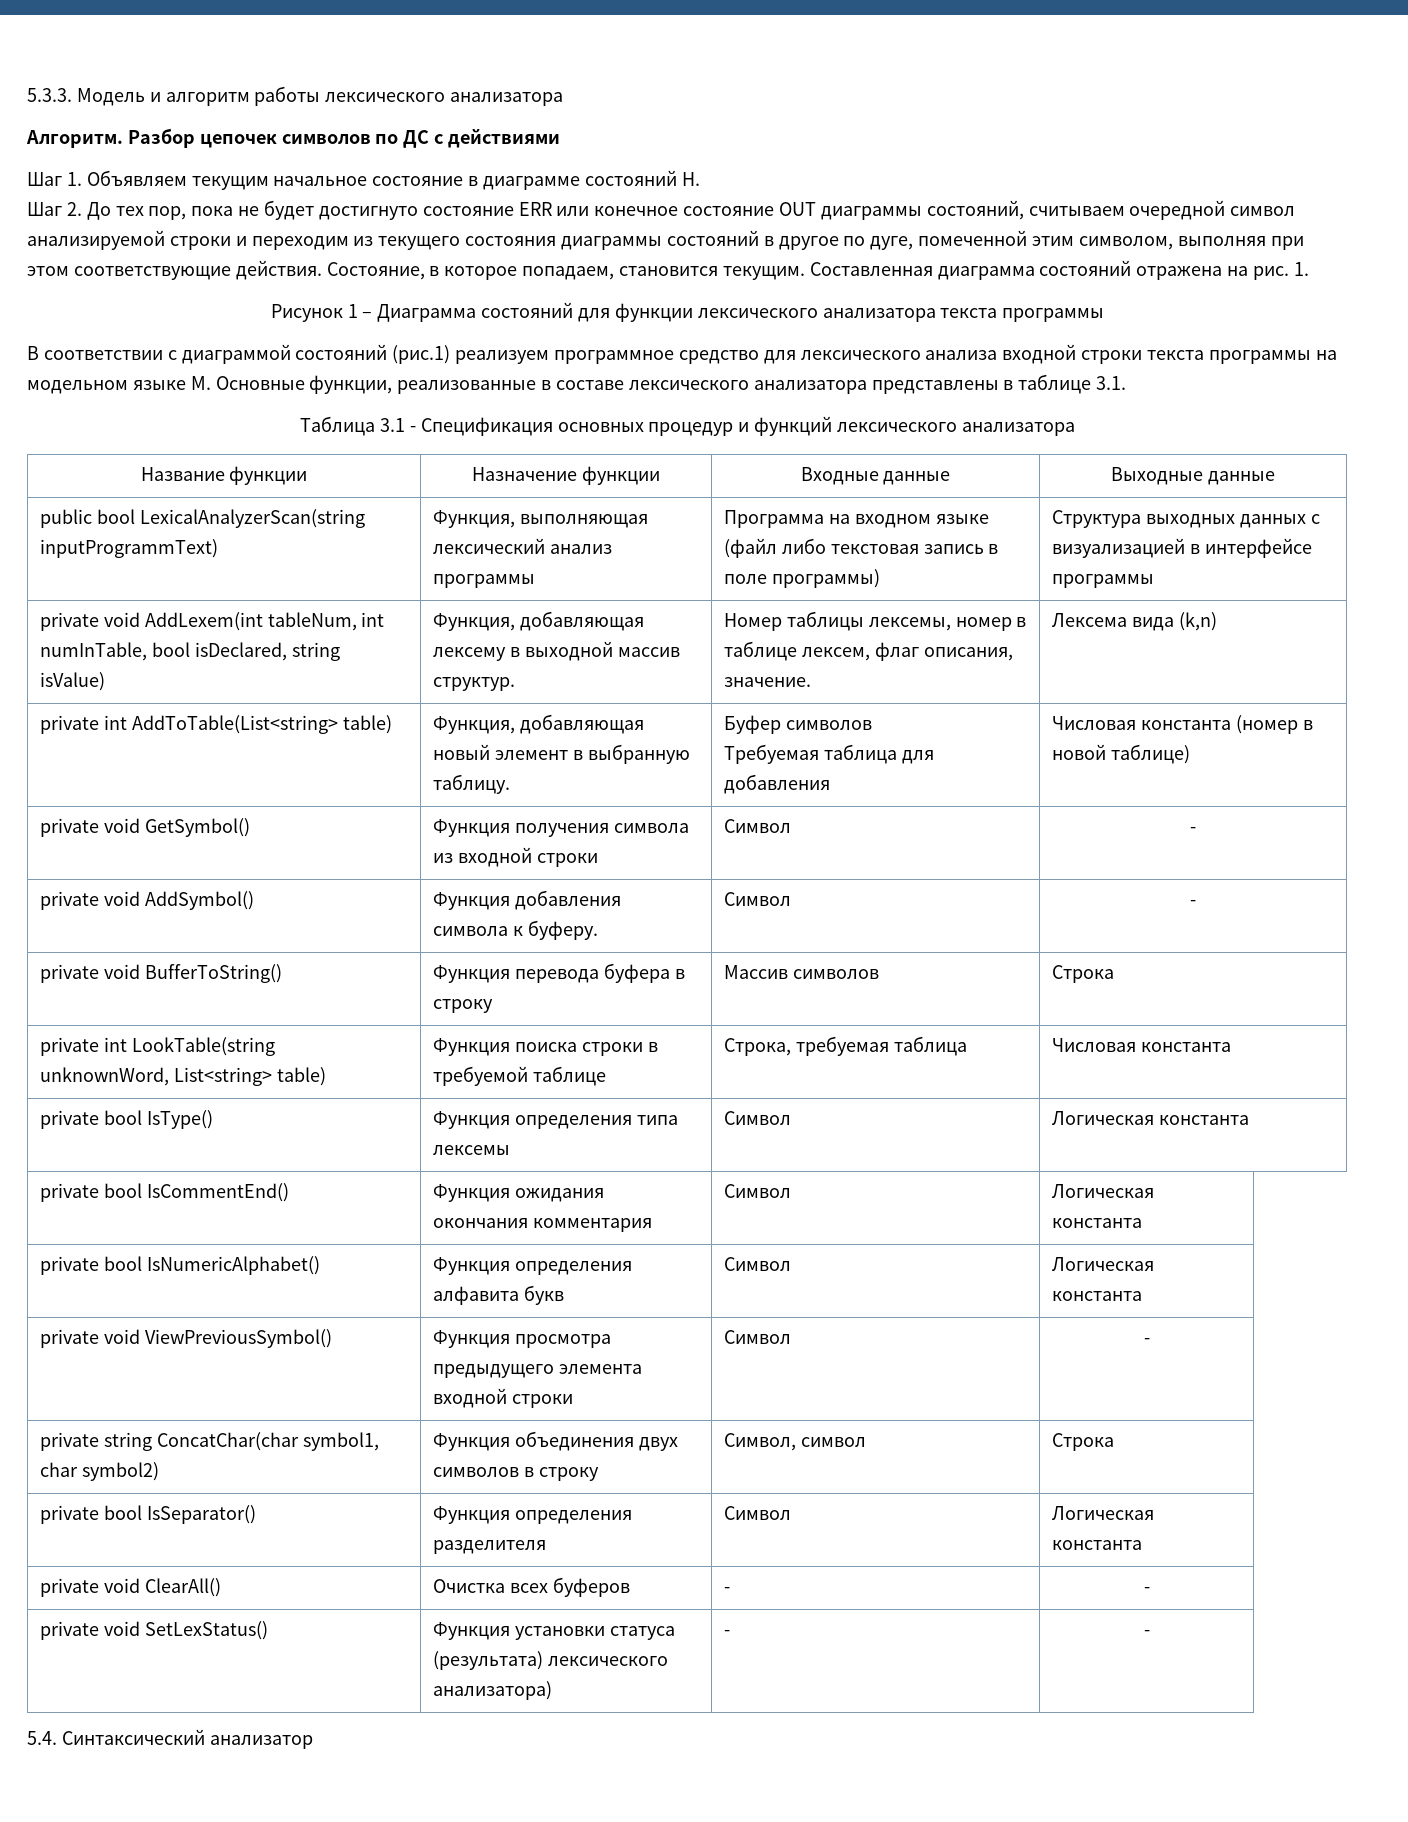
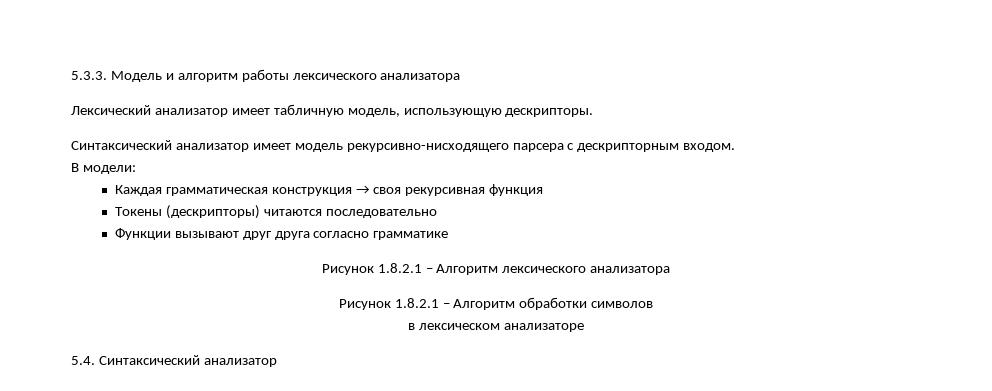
[26,128,561,148] [27,170,700,190] [27,200,1296,220] [27,230,1304,250] [27,260,1309,280] [270,302,1105,322] [27,344,1337,364] [27,374,1127,394] [300,416,1075,436] [140,466,308,485] [472,466,660,485] [800,467,951,485] [1111,467,1275,485] [39,509,365,528] [39,539,218,558] [432,510,648,528] [432,538,612,554] [432,574,535,588] [723,510,989,528] [723,538,999,558] [723,569,880,588] [1051,510,1320,528] [1051,538,1312,558] [1051,574,1154,588] [39,612,385,631] [39,642,340,661] [39,672,105,691] [432,611,644,631] [432,641,680,661] [432,677,515,691] [723,611,1027,631] [723,641,1013,661] [723,677,811,687] [1051,612,1217,631] [39,715,392,734] [432,714,644,734] [432,744,690,764] [432,774,510,794] [723,715,872,734] [723,744,934,764] [723,774,830,794] [1051,715,1313,734] [1051,744,1190,764] [39,818,250,837] [432,819,689,837] [432,847,598,867] [723,819,791,833] [1190,827,1196,833] [39,891,254,910] [432,890,621,910] [432,920,598,940] [723,892,791,906] [1190,900,1196,906] [39,964,282,983] [432,963,685,983] [432,999,493,1013] [723,965,879,979] [1051,965,1114,983] [39,1037,275,1056] [39,1067,326,1086] [432,1038,658,1056] [432,1066,606,1086] [723,1036,967,1056] [1051,1038,1231,1052] [39,1110,213,1129] [432,1111,678,1129] [432,1145,510,1155] [723,1111,791,1125] [1051,1111,1249,1125] [39,1183,289,1202] [432,1184,604,1202] [432,1218,652,1232] [723,1184,791,1198] [1051,1184,1154,1198] [1051,1218,1142,1228] [39,1256,320,1275] [432,1257,632,1275] [432,1285,564,1305] [723,1257,791,1271] [1051,1257,1154,1271] [1051,1291,1142,1301] [39,1329,332,1348] [432,1330,611,1348] [432,1364,642,1378] [432,1388,573,1408] [723,1330,791,1344] [1143,1338,1150,1344] [39,1432,379,1451] [39,1462,159,1481] [432,1431,678,1451] [432,1467,599,1481] [723,1433,866,1451] [1051,1433,1114,1451] [39,1505,256,1524] [432,1506,632,1524] [432,1540,546,1554] [723,1506,791,1520] [1051,1506,1154,1520] [1051,1540,1142,1550] [39,1578,221,1597] [432,1577,630,1597] [723,1587,730,1593] [1143,1587,1150,1593] [39,1621,268,1640] [432,1622,675,1640] [432,1651,668,1670] [432,1681,552,1700] [723,1630,730,1636] [1143,1630,1150,1636] Алгоритм. Разбор цепочек символов по ДС с действиями // Шаг 1. Объявляем текущим начальное состояние в диаграмме состояний H. // Шаг 2. До тех пор, пока не будет достигнуто состояние ERR или конечное состояние OUT диаграммы состояний, считываем очередной символ анализируемой строки и переходим из текущего состояния диаграммы состояний в другое по дуге, помеченной этим символом, выполняя при этом соответствующие действия. Состояние, в которое попадаем, становится текущим. Составленная диаграмма состояний отражена на рис. 1. // Рисунок 1 – Диаграмма состояний для функции лексического анализатора текста программы // В соответствии с диаграммой состояний (рис.1) реализуем программное средство для лексического анализа входной строки текста программы на модельном языке М. Основные функции, реализованные в составе лексического анализатора представлены в таблице 3.1. // Таблица 3.1 - Спецификация основных процедур и функций лексического анализатора // Название функции | Назначение функции | Входные данные | Выходные данные // public bool LexicalAnalyzerScan(string inputProgrammText) | Функция, выполняющая лексический анализ программы | Программа на входном языке (файл либо текстовая запись в поле программы) | Структура выходных данных с визуализацией в интерфейсе программы // private void AddLexem(int tableNum, int numInTable, bool isDeclared, string isValue) | Функция, добавляющая лексему в выходной массив структур. | Номер таблицы лексемы, номер в таблице лексем, флаг описания, значение. | Лексема вида (k,n) // private int AddToTable(List<string> table) | Функция, добавляющая новый элемент в выбранную таблицу. | Буфер символов // Требуемая таблица для добавления | Числовая константа (номер в новой таблице) // private void GetSymbol() | Функция получения символа из входной строки | Символ | - // private void AddSymbol() | Функция добавления символа к буферу. | Символ | - // private void BufferToString() | Функция перевода буфера в строку | Массив символов | Строка // private int LookTable(string unknownWord, List<string> table) | Функция поиска строки в требуемой таблице | Строка, требуемая таблица | Числовая константа // private bool IsType() | Функция определения типа лексемы | Символ | Логическая константа // private bool IsCommentEnd() | Функция ожидания окончания комментария | Символ | Логическая константа // private bool IsNumericAlphabet() | Функция определения алфавита букв | Символ | Логическая константа // private void ViewPreviousSymbol() | Функция просмотра предыдущего элемента входной строки | Символ | - // private string ConcatChar(char symbol1, char symbol2) | Функция объединения двух символов в строку | Символ, символ | Строка // private bool IsSeparator() | Функция определения разделителя | Символ | Логическая константа // private void ClearAll() | Очистка всех буферов | - | - // private void SetLexStatus() | Функция установки статуса (результата) лексического анализатора) | - | - -> [71,104,594,117] [71,140,736,152] [71,163,136,174] [114,184,544,196] [114,205,437,219] [114,228,449,240] [321,263,671,275] [338,297,654,310] [408,323,584,332] Лексический анализатор имеет табличную модель, использующую дескрипторы. // Синтаксический анализатор имеет модель рекурсивно-нисходящего парсера с дескрипторным входом. // В модели: // Каждая грамматическая конструкция → своя рекурсивная функция // Токены (дескрипторы) читаются последовательно // Функции вызывают друг друга согласно грамматике // Рисунок 1.8.2.1 – Алгоритм лексического анализатора // Рисунок 1.8.2.1 – Алгоритм обработки символов // в лексическом анализаторе

